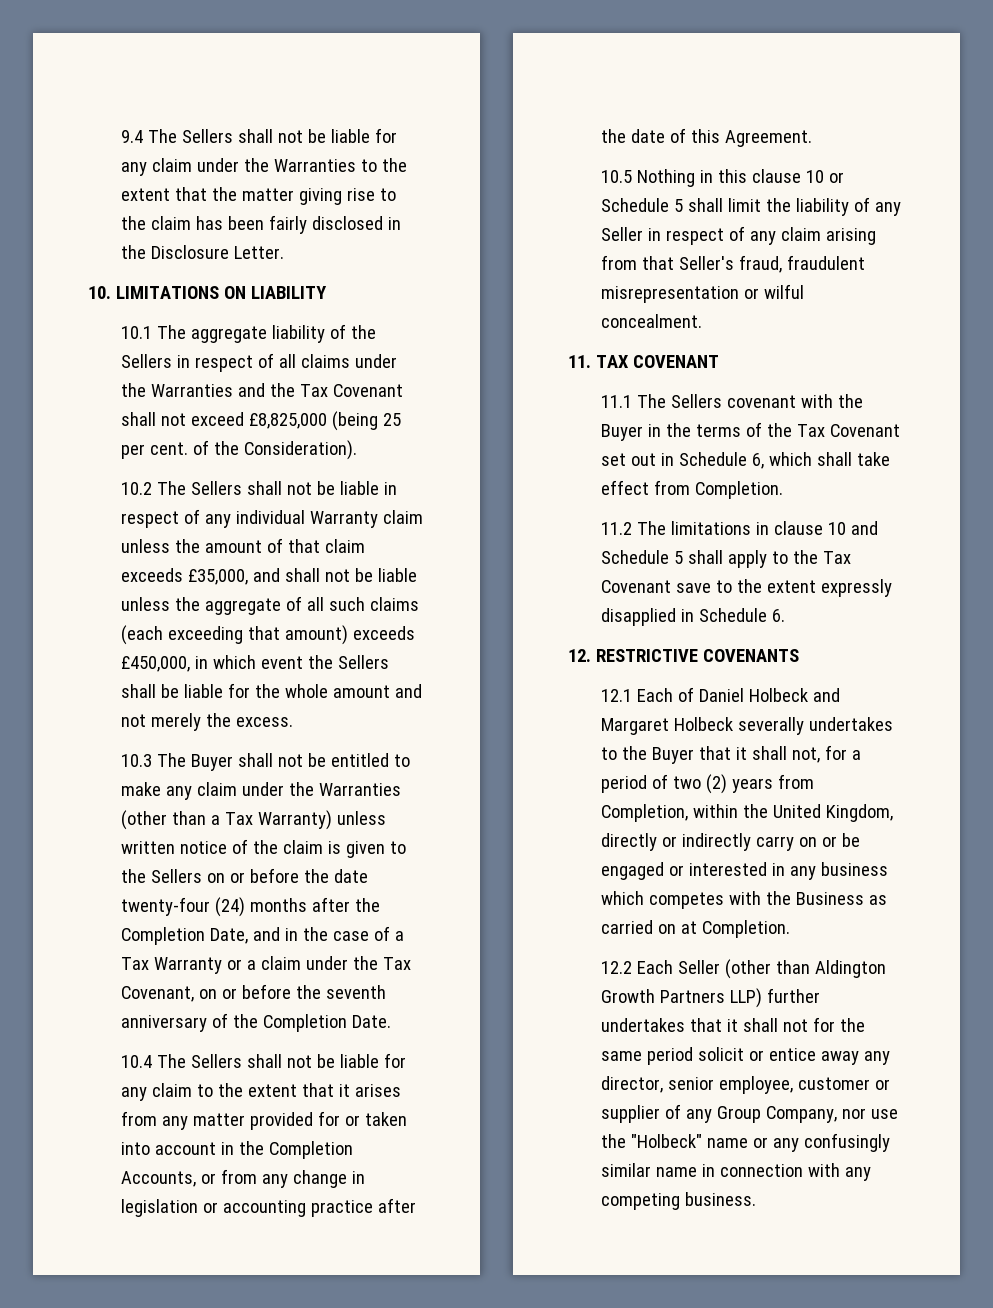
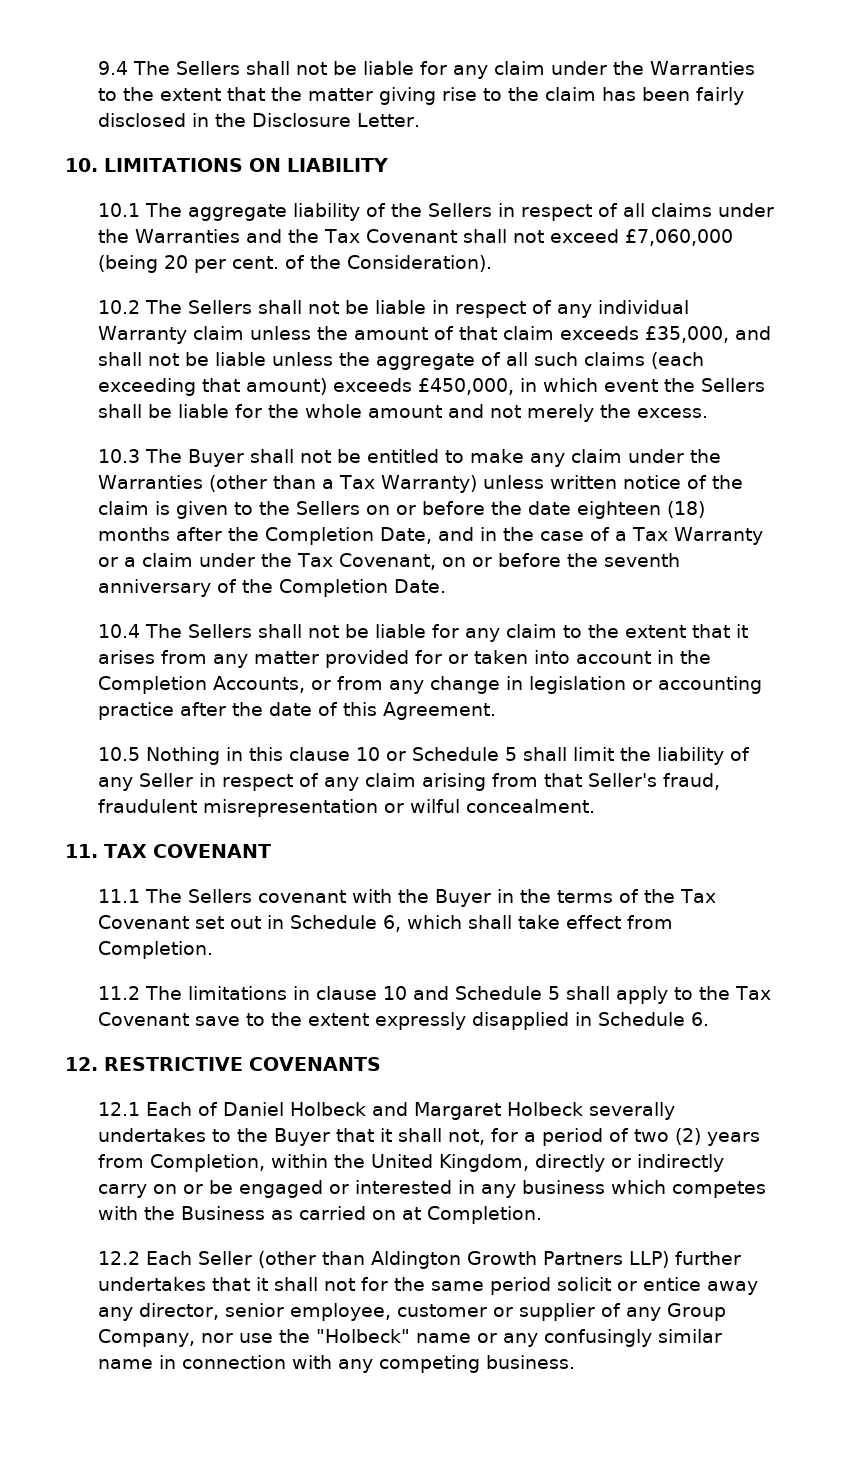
[249,411,402,431] £8,825,000 (being 25 -> [625,229,734,246] [98,255,189,273] £7,060,000 (being 20
[121,897,246,917] twenty-four (24) -> [577,501,706,519] eighteen (18)

